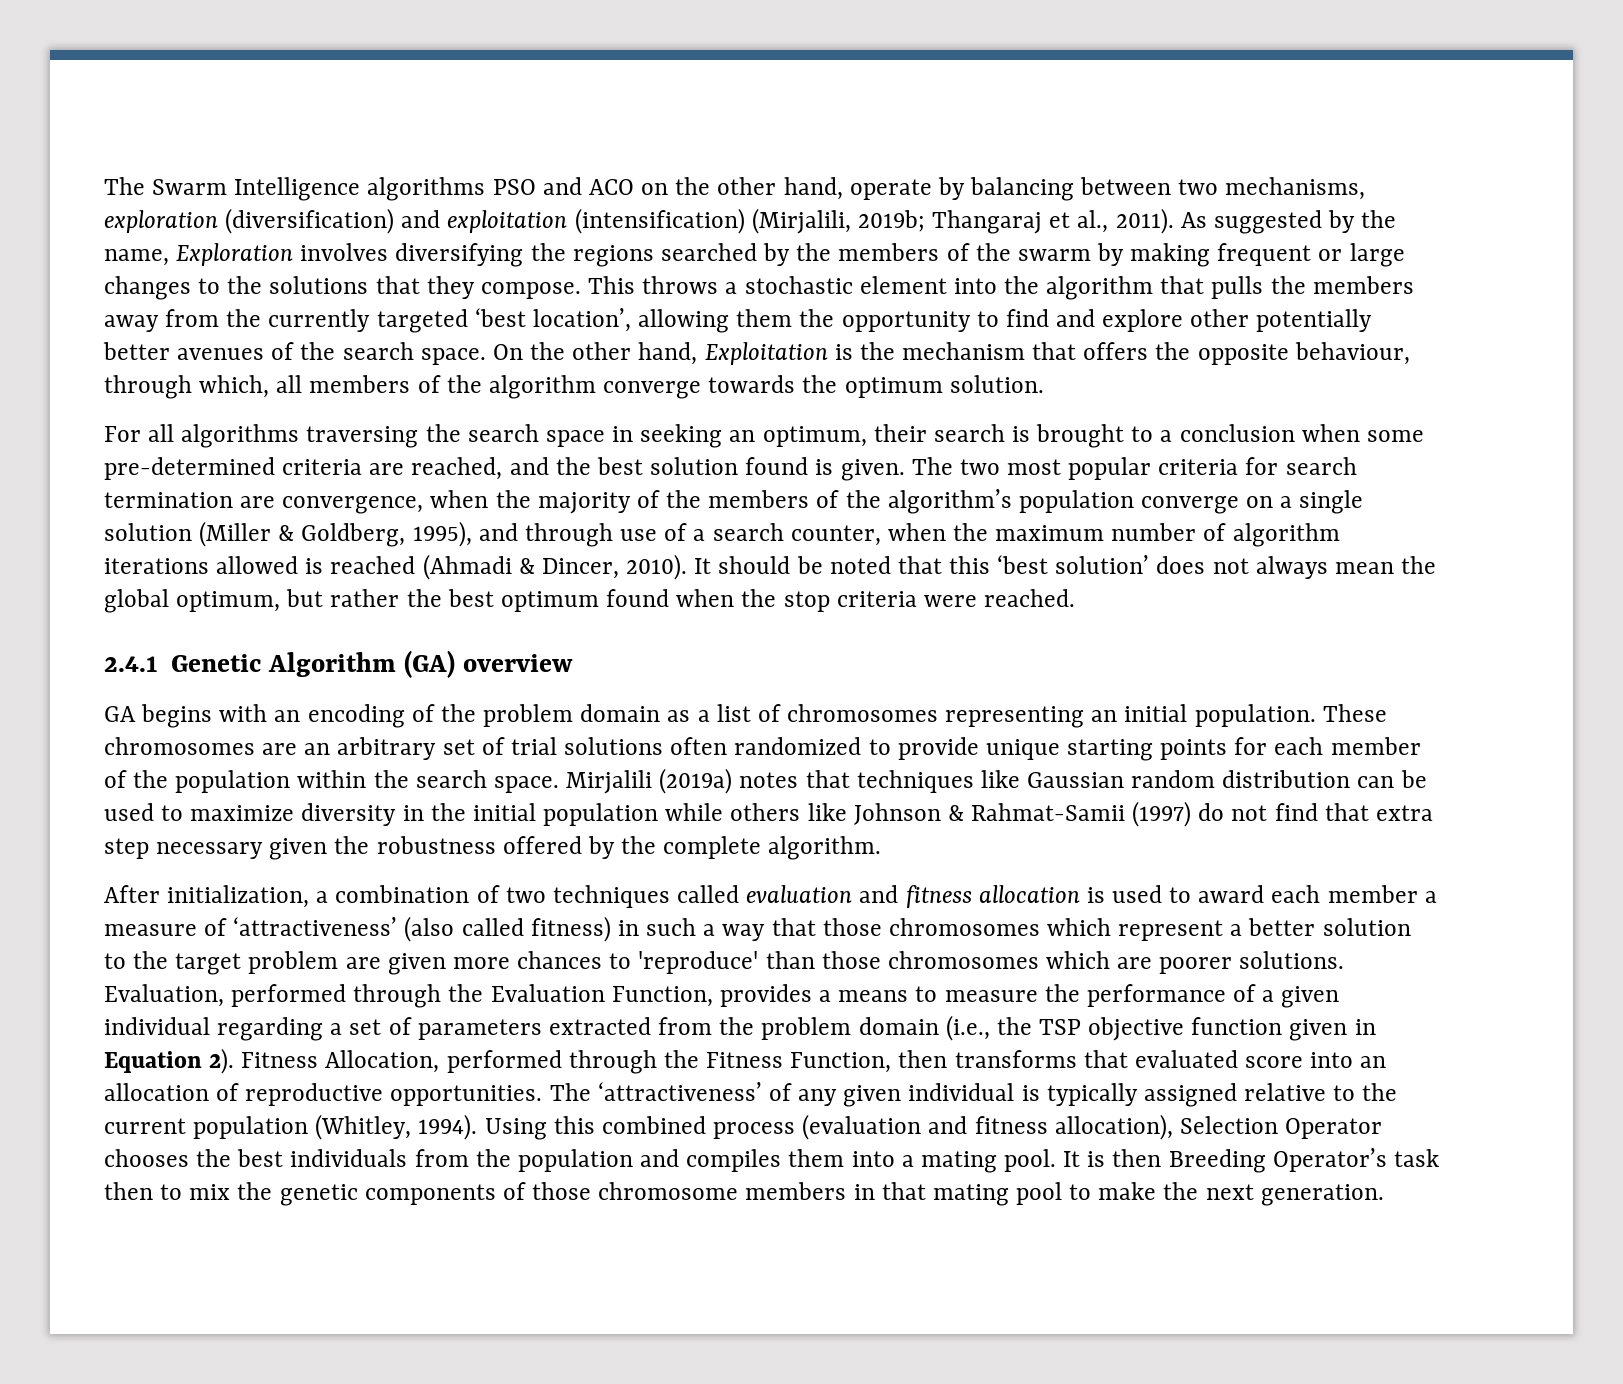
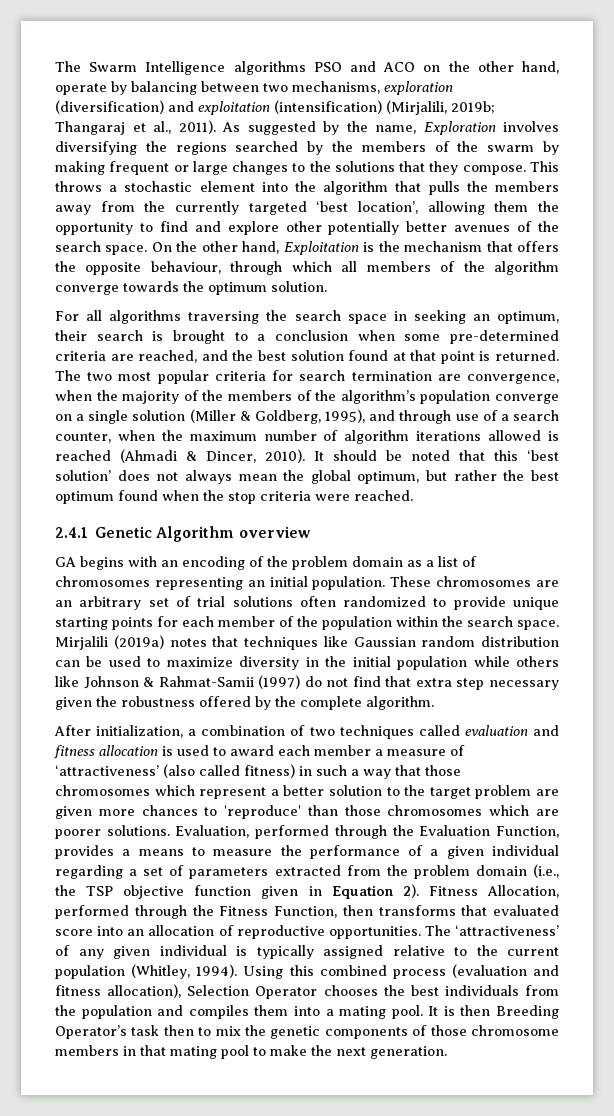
[199,375,270,398] which, -> [291,261,332,272] which
[815,459,905,481] is given. -> [392,350,559,364] at that point is returned.
[404,650,456,678] (GA) -> (235, 534) none

